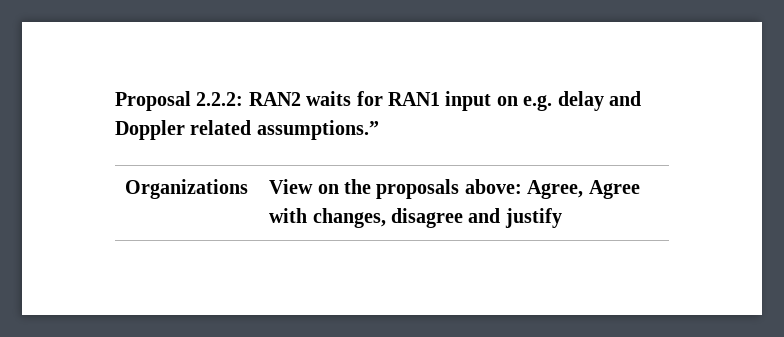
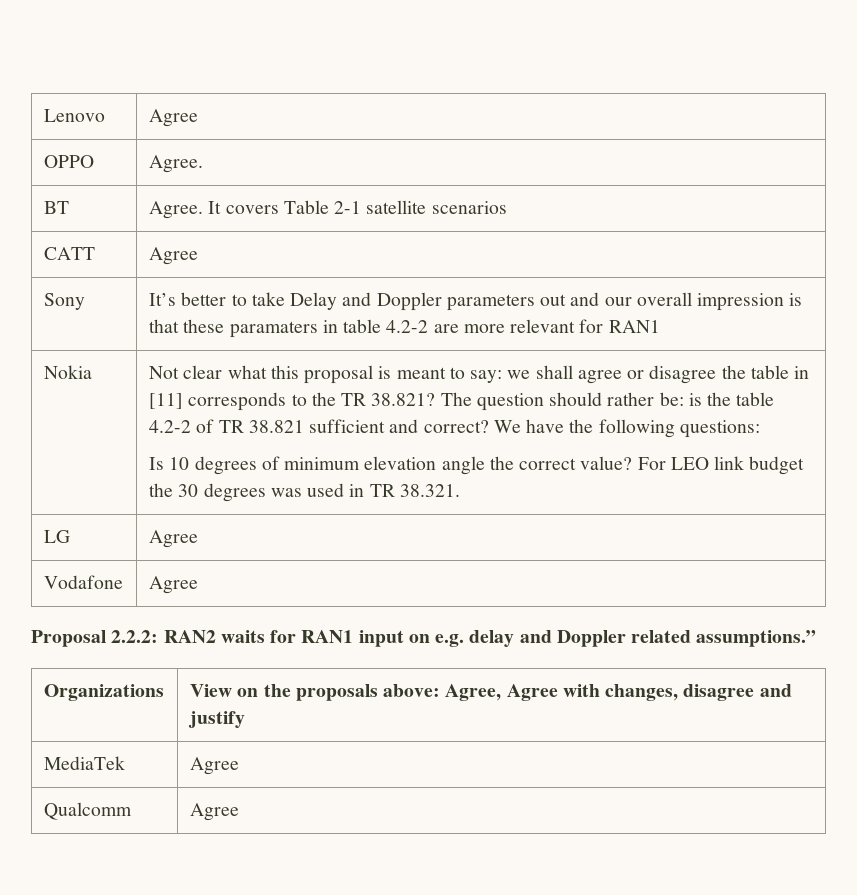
(115, 101) none -> [43,109,105,122] [148,109,198,127] [43,155,94,168] [148,155,203,173] [43,201,69,214] [148,200,507,219] [43,247,95,260] [148,247,198,265] [43,293,85,310] [148,292,803,311] [148,319,660,338] [43,365,92,379] [148,365,810,384] [148,392,775,411] [148,419,760,438] [148,456,805,475] [148,483,460,502] [43,530,70,543] [148,530,198,548] [43,575,123,589] [148,576,198,594] Lenovo | Agree // OPPO | Agree. // BT | Agree. It covers Table 2-1 satellite scenarios // CATT | Agree // Sony | It’s better to take Delay and Doppler parameters out and our overall impression is that these paramaters in table 4.2-2 are more relevant for RAN1 // Nokia | Not clear what this proposal is meant to say: we shall agree or disagree the table in [11] corresponds to the TR 38.821? The question should rather be: is the table 4.2-2 of TR 38.821 sufficient and correct? We have the following questions: // Is 10 degrees of minimum elevation angle the correct value? For LEO link budget the 30 degrees was used in TR 38.321. // LG | Agree // Vodafone | Agree //
(562, 218) none -> [43,756,125,770] [189,757,239,775] [43,802,132,820] [189,803,239,821] // MediaTek | Agree // Qualcomm | Agree

